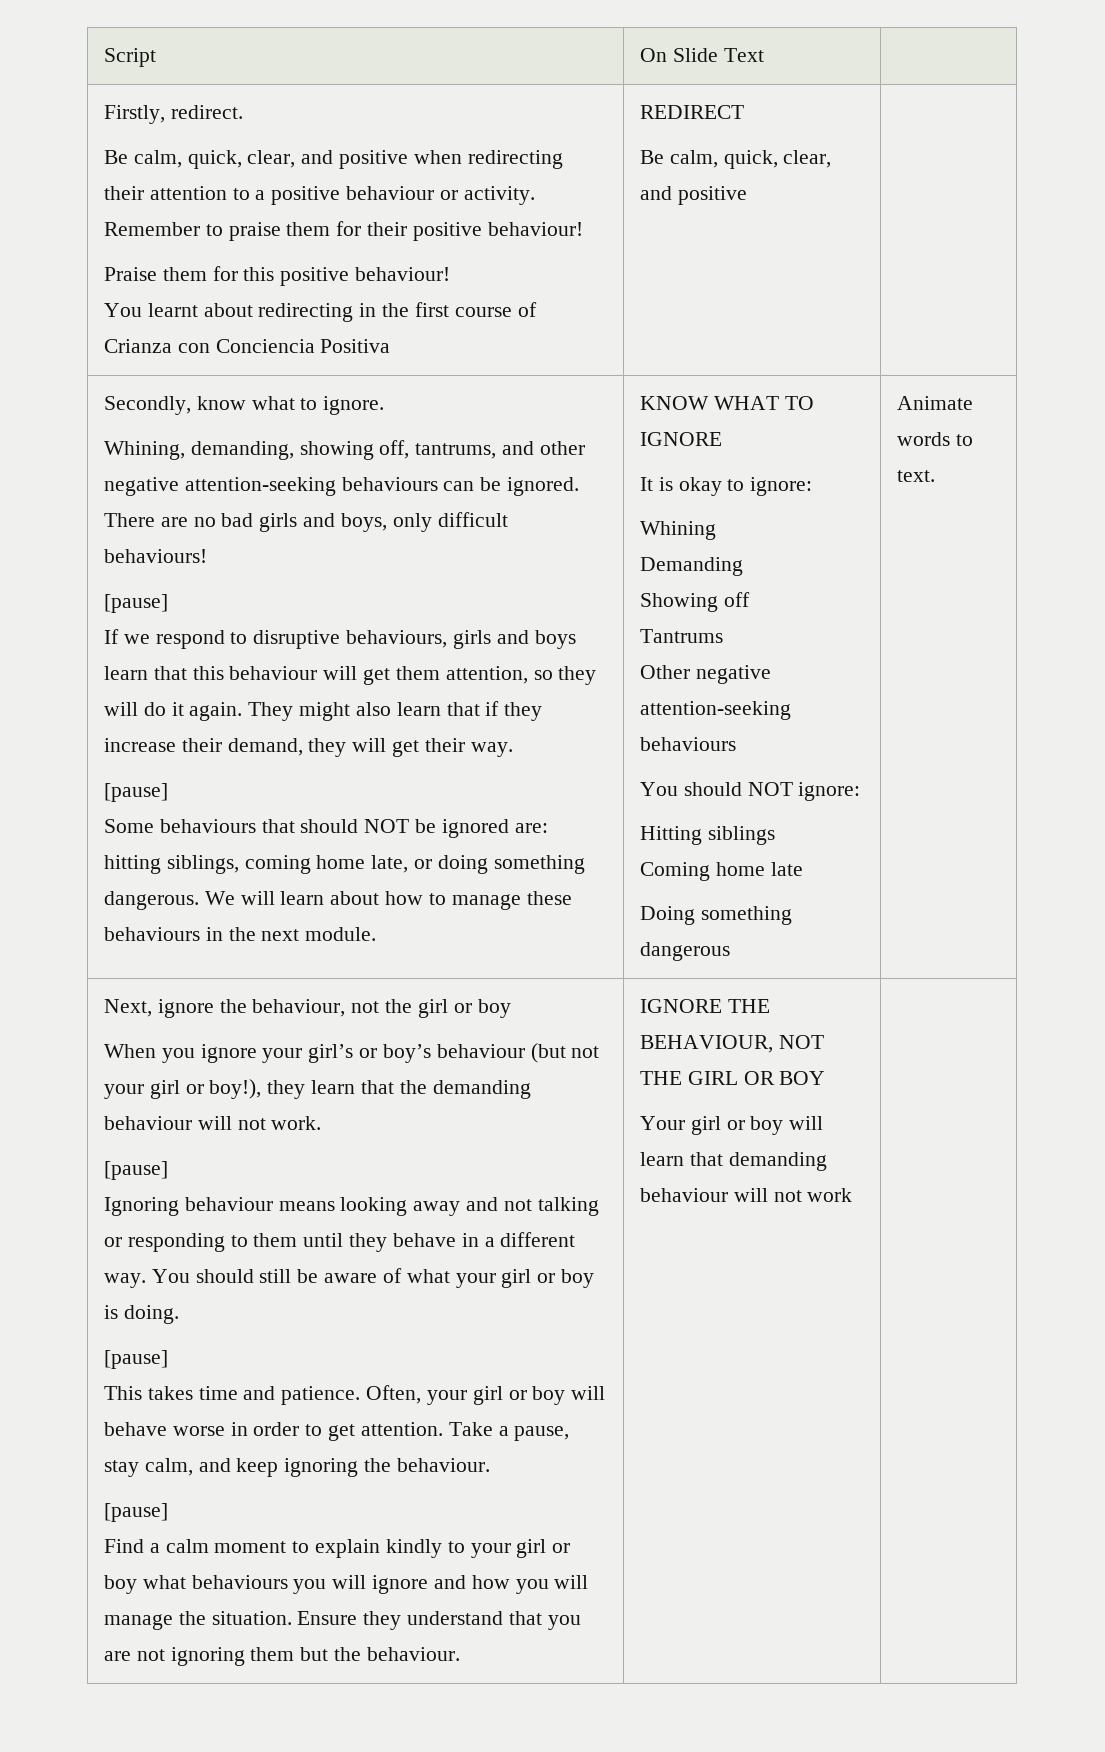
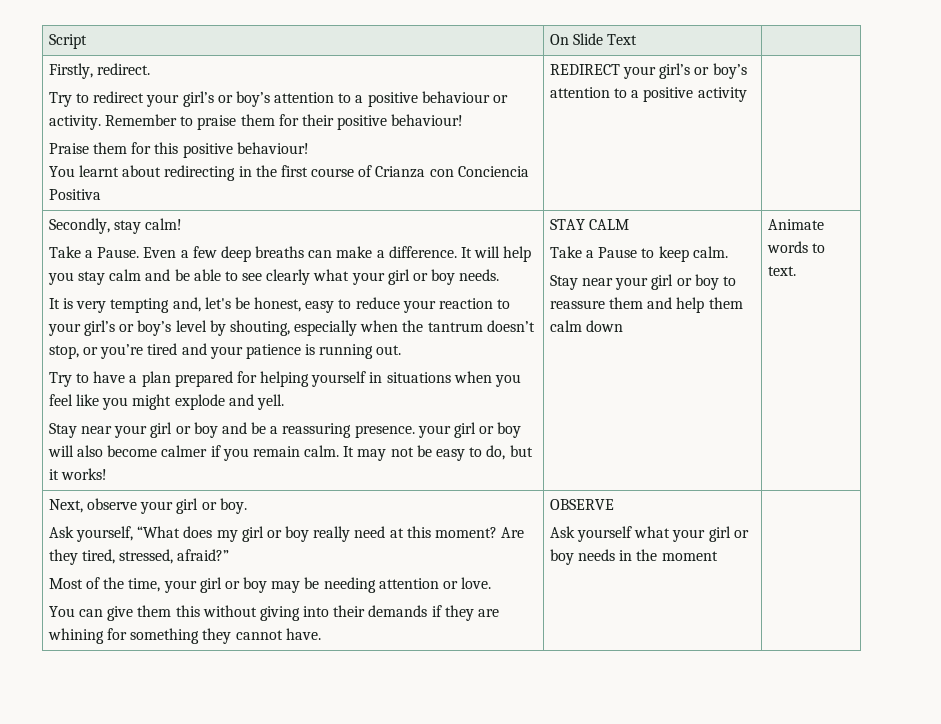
[104,150,563,169] [104,186,145,200] Be calm, quick, clear, and positive when redirecting their -> [48,91,270,107] Try to redirect your girl’s or boy’s
[640,150,832,169] [640,186,747,205] // Be calm, quick, clear, and positive -> [622,63,747,79] [549,87,747,102] your girl’s or boy’s attention to a positive activity
[196,396,385,415] [104,440,585,460] [104,477,580,496] [104,512,508,532] [104,549,208,563] [104,594,169,613] [104,629,576,649] [104,666,597,685] [104,701,543,721] [104,738,513,757] [104,783,169,802] [104,819,548,838] [104,855,585,874] [104,891,572,910] [104,927,377,941] [640,396,814,410] [640,432,723,446] [640,477,813,496] [640,521,717,540] [640,557,744,576] [640,592,750,612] [640,629,724,643] [640,665,771,684] [640,701,792,720] [640,737,737,751] [640,782,861,801] [640,826,775,845] [640,862,803,881] [640,906,792,925] [640,942,731,961] know what to ignore. // Whining, demanding, showing off, tantrums, and other negative attention-seeking behaviours can be ignored. There are no bad girls and boys, only difficult behaviours! // [pause] // If we respond to disruptive behaviours, girls and boys learn that this behaviour will get them attention, so they will do it again. They might also learn that if they increase their demand, they will get their way. // [pause] // Some behaviours that should NOT be ignored are: hitting siblings, coming home late, or doing something dangerous. We will learn about how to manage these behaviours in the next module. | KNOW WHAT TO IGNORE // It is okay to ignore: // Whining // Demanding // Showing off // Tantrums // Other negative attention-seeking behaviours // You should NOT ignore: // Hitting siblings // Coming home late // Doing something dangerous -> [113,218,183,234] [48,246,532,262] [47,269,500,285] [48,297,511,313] [47,320,535,336] [48,343,402,359] [48,371,522,387] [48,394,284,410] [48,422,522,438] [47,445,533,461] [48,468,107,480] [549,219,629,230] [549,246,728,262] [549,274,736,290] [549,297,743,313] [549,320,623,332] stay calm! // Take a Pause. Even a few deep breaths can make a difference. It will help you stay calm and be able to see clearly what your girl or boy needs. // It is very tempting and, let's be honest, easy to reduce your reaction to your girl’s or boy’s level by shouting, especially when the tantrum doesn’t stop, or you’re tired and your patience is running out. // Try to have a plan prepared for helping yourself in situations when you feel like you might explode and yell. // Stay near your girl or boy and be a reassuring presence. your girl or boy will also become calmer if you remain calm. It may not be easy to do, but it works! | STAY CALM // Take a Pause to keep calm. // Stay near your girl or boy to reassure them and help them calm down
[157,999,511,1018] [104,1043,600,1063] [104,1079,531,1099] [104,1116,322,1130] [104,1161,169,1180] [104,1197,599,1216] [104,1232,576,1252] [104,1268,594,1288] [104,1305,179,1324] [104,1350,169,1369] [104,1385,606,1405] [104,1422,570,1441] [104,1458,490,1477] [104,1503,169,1522] [104,1539,571,1558] [104,1575,589,1594] [104,1611,581,1630] [104,1647,460,1666] [640,999,770,1013] [640,1035,824,1053] [640,1071,826,1085] [640,1116,824,1135] [640,1152,827,1171] [640,1188,853,1202] ignore the behaviour, not the girl or boy // When you ignore your girl’s or boy’s behaviour (but not your girl or boy!), they learn that the demanding behaviour will not work. // [pause] // Ignoring behaviour means looking away and not talking or responding to them until they behave in a different way. You should still be aware of what your girl or boy is doing. // [pause] // This takes time and patience. Often, your girl or boy will behave worse in order to get attention. Take a pause, stay calm, and keep ignoring the behaviour. // [pause] // Find a calm moment to explain kindly to your girl or boy what behaviours you will ignore and how you will manage the situation. Ensure they understand that you are not ignoring them but the behaviour. | IGNORE THE BEHAVIOUR, NOT THE GIRL OR BOY // Your girl or boy will learn that demanding behaviour will not work -> [86,498,247,514] [48,526,525,542] [48,549,230,565] [48,577,492,593] [48,605,500,621] [47,628,321,644] [549,499,614,510] [549,526,749,542] [549,549,718,565] observe your girl or boy. // Ask yourself, “What does my girl or boy really need at this moment? Are they tired, stressed, afraid?” // Most of the time, your girl or boy may be needing attention or love. // You can give them this without giving into their demands if they are whining for something they cannot have. | OBSERVE // Ask yourself what your girl or boy needs in the moment

